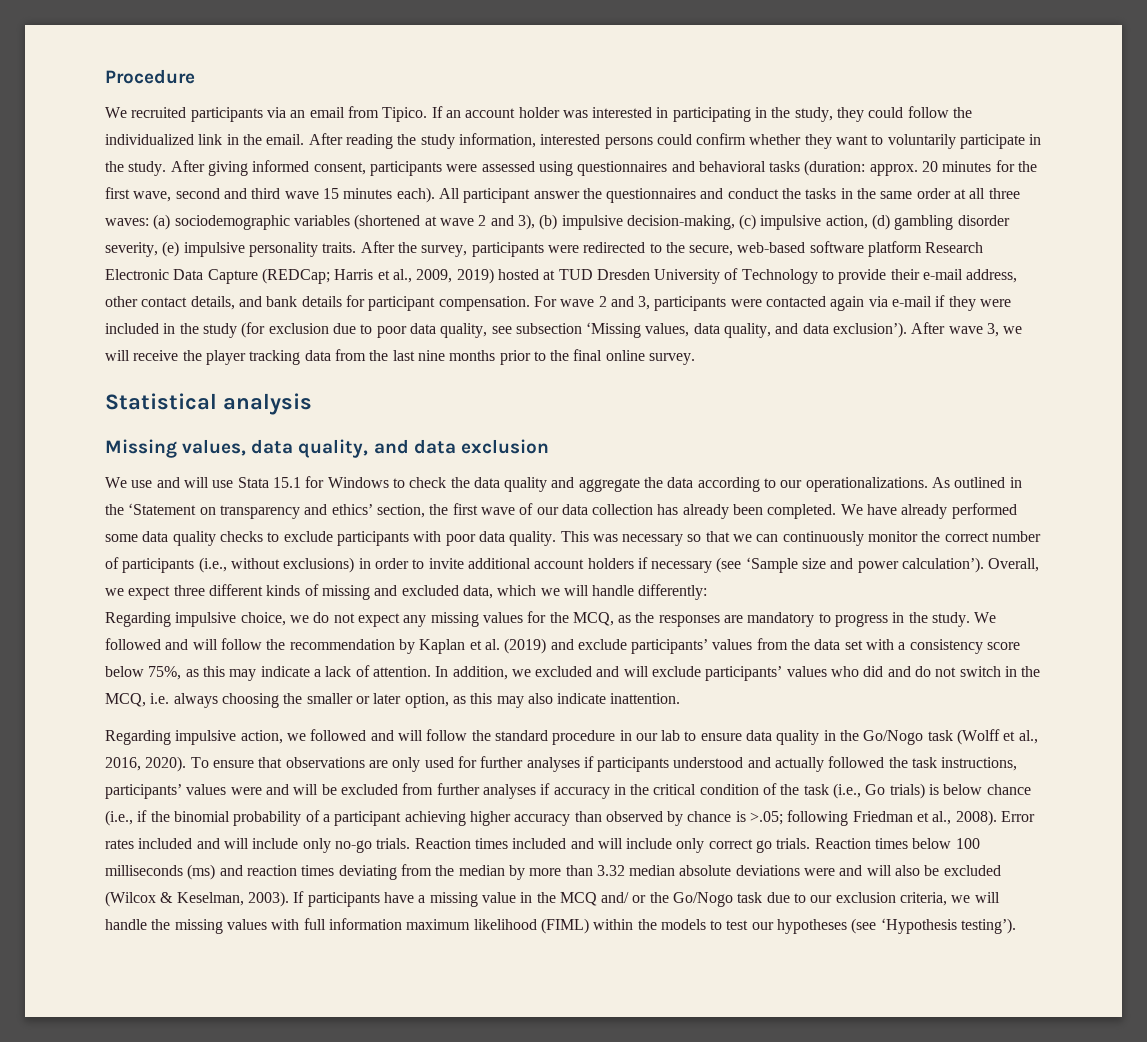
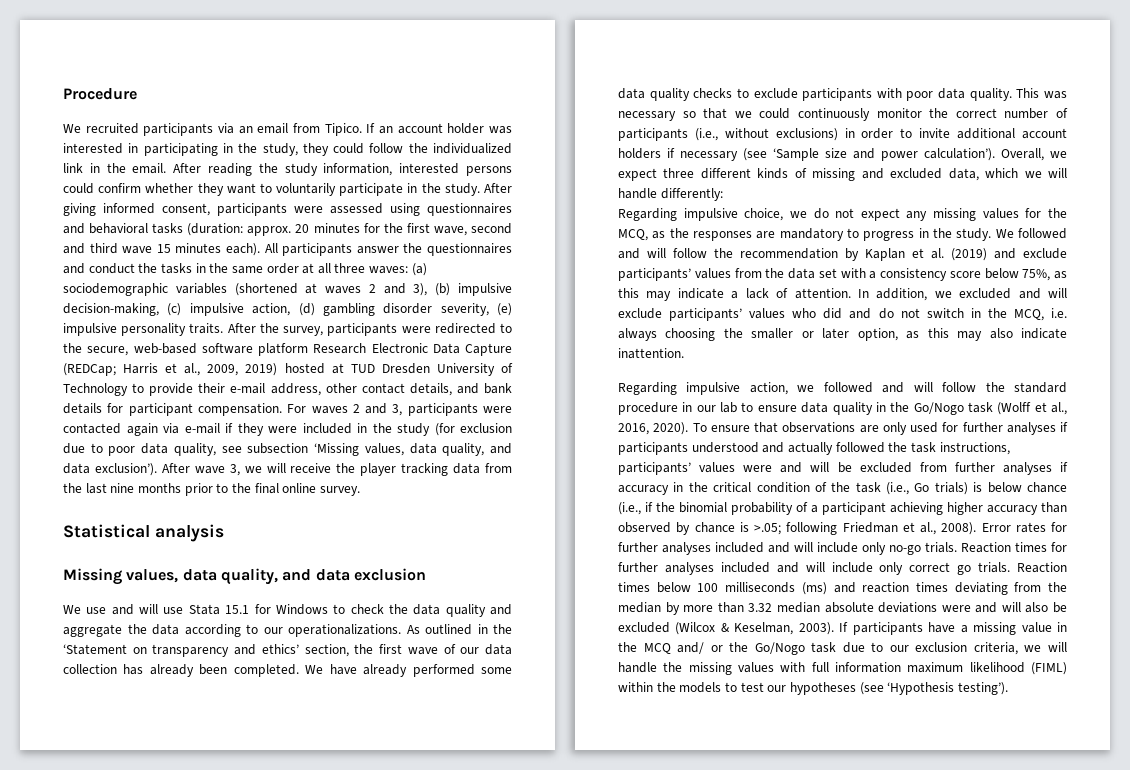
[463,188,531,203] participant -> [282,243,353,256] participants
[439,218,474,226] wave -> [325,286,362,294] waves
[560,299,595,307] wave -> [311,406,348,414] waves
[756,534,779,542] can -> [759,108,791,119] could
(134, 844) none -> [1051,522,1067,532] [618,542,711,555] for further analyses
(508, 843) none -> [1051,542,1067,552] [618,562,714,575] for further analyses

